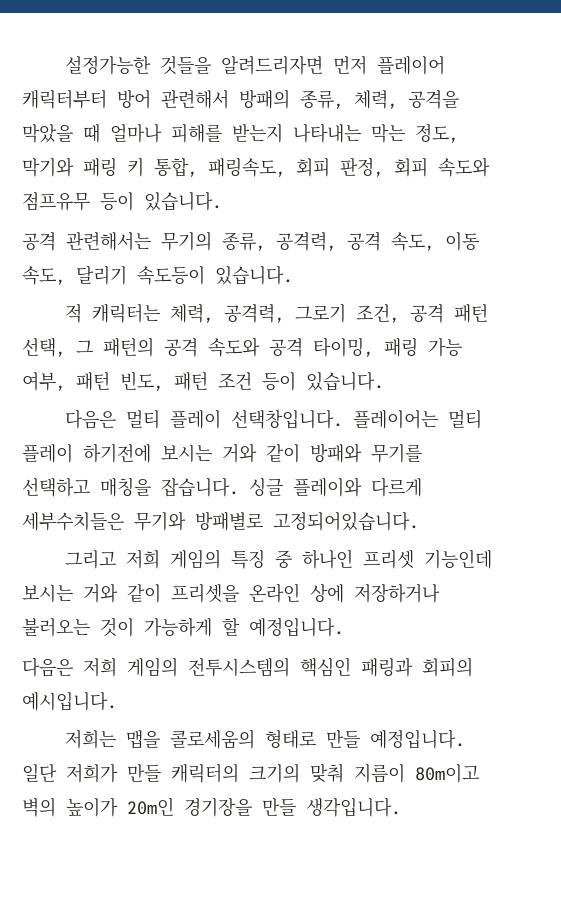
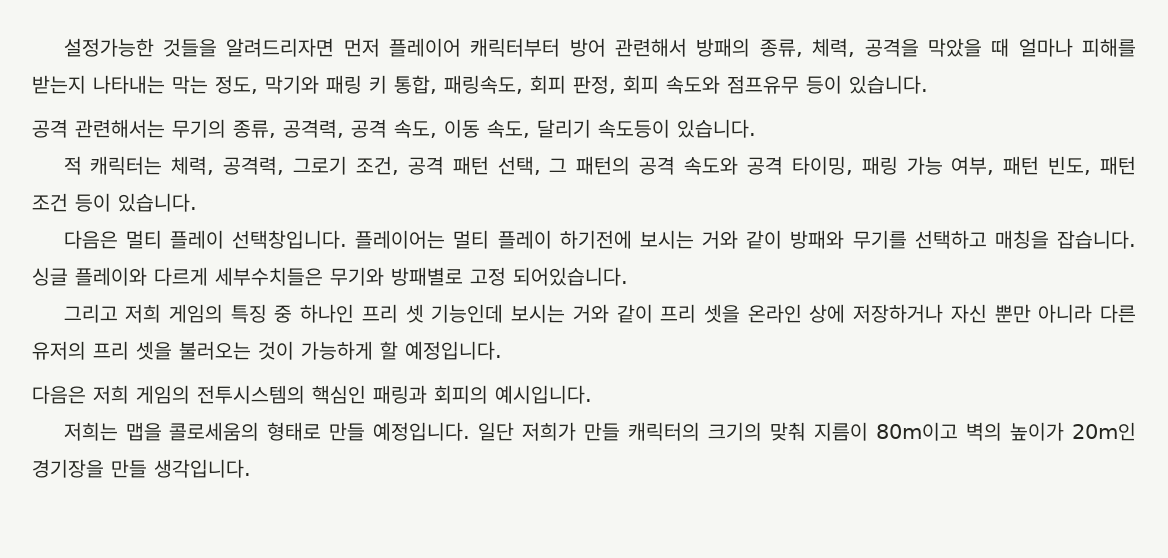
[273,511,419,531] 고정되어있습니다. -> [470,267,628,286] 고정 되어있습니다.
[363,550,415,569] 프리셋 -> [361,304,424,323] 프리 셋
[171,584,239,603] 프리셋을 -> [660,304,740,323] 프리 셋을
(440, 593) none -> [950,304,1137,323] [32,341,172,360] 자신 뿐만 아니라 다른 유저의 프리 셋을

